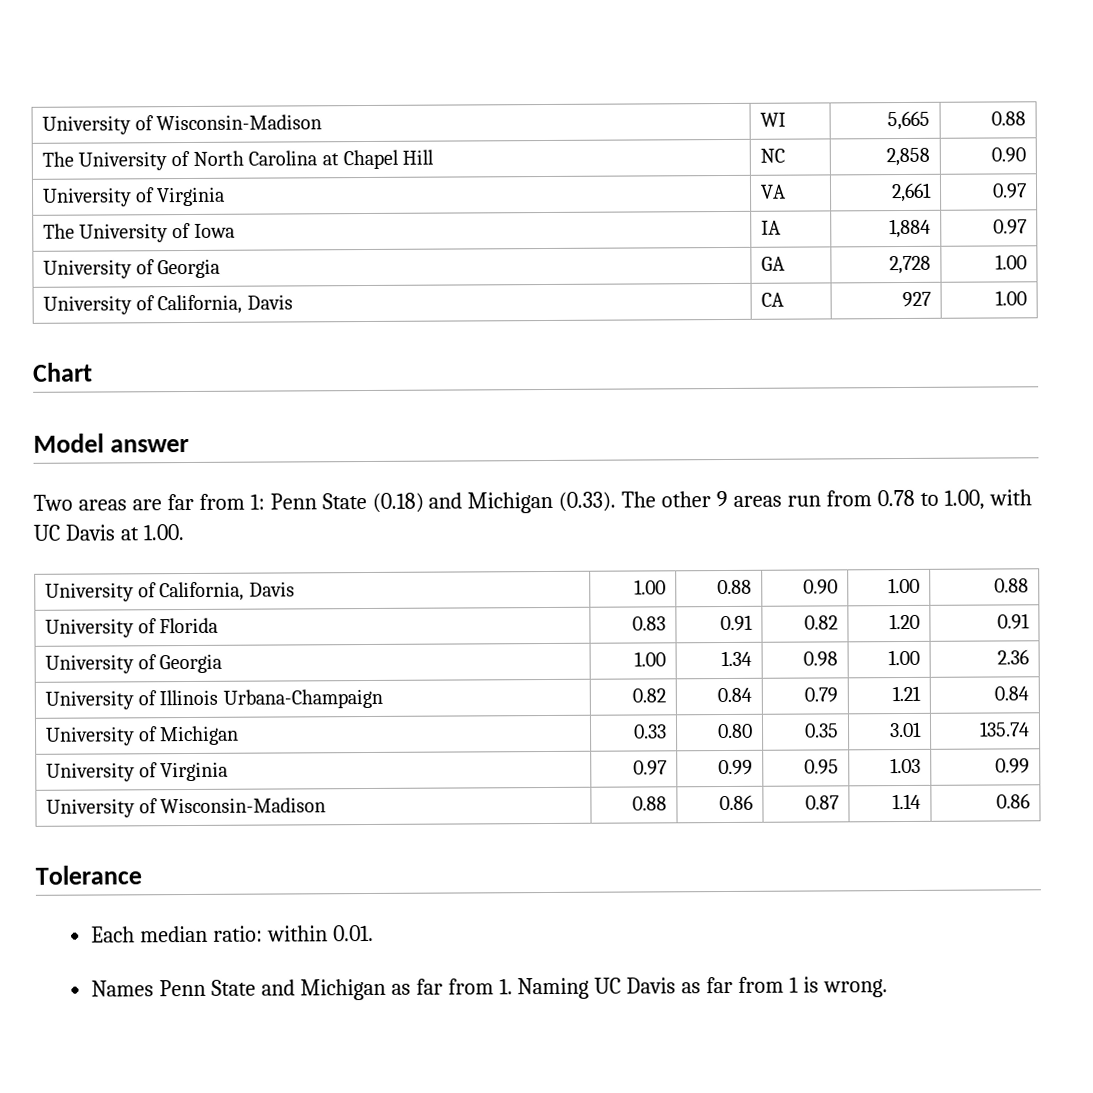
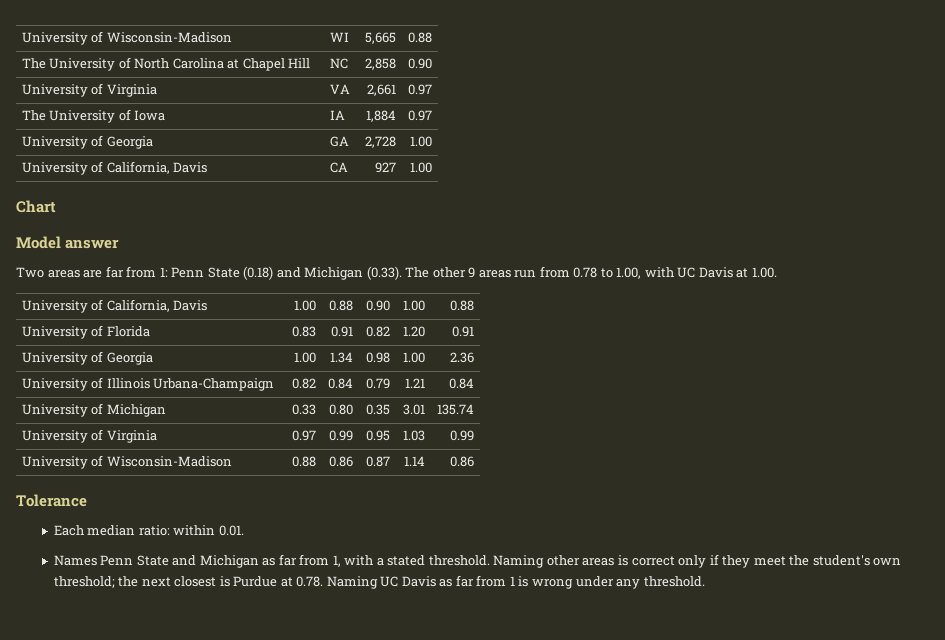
[498,978,513,995] 1. -> [332,554,902,568] [53,576,324,588] 1, with a stated threshold. Naming other areas is correct only if they meet the student's own threshold; the next closest is Purdue at 0.78.
[822,979,888,998] wrong. -> [531,576,705,589] wrong under any threshold.

